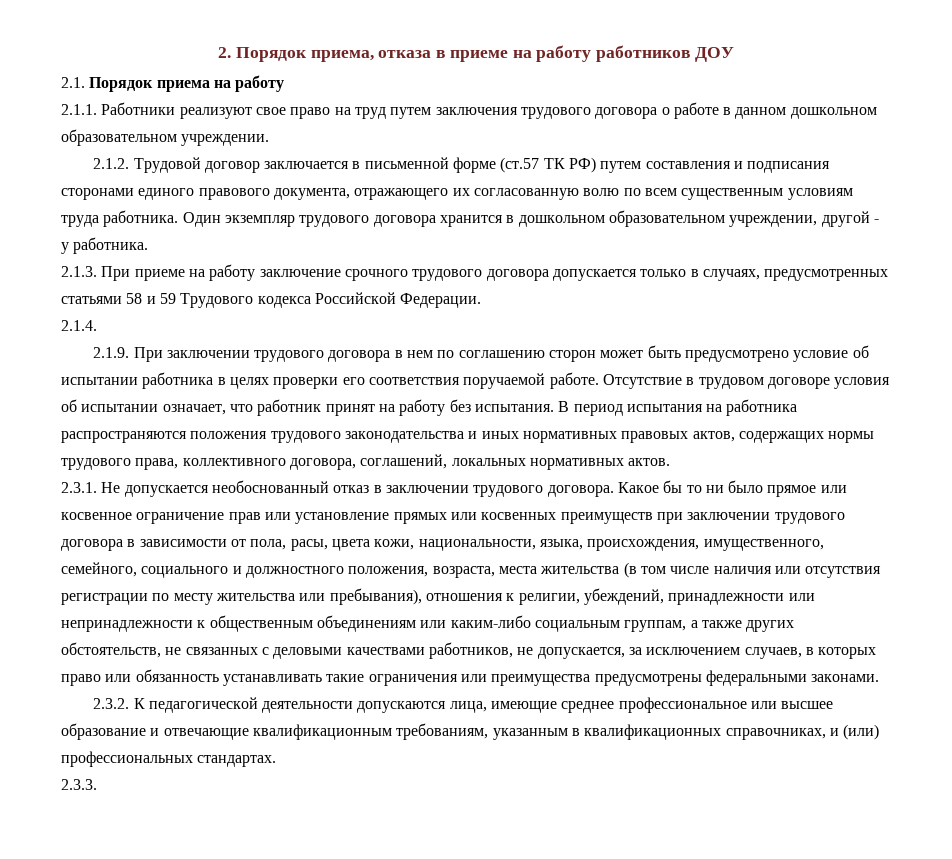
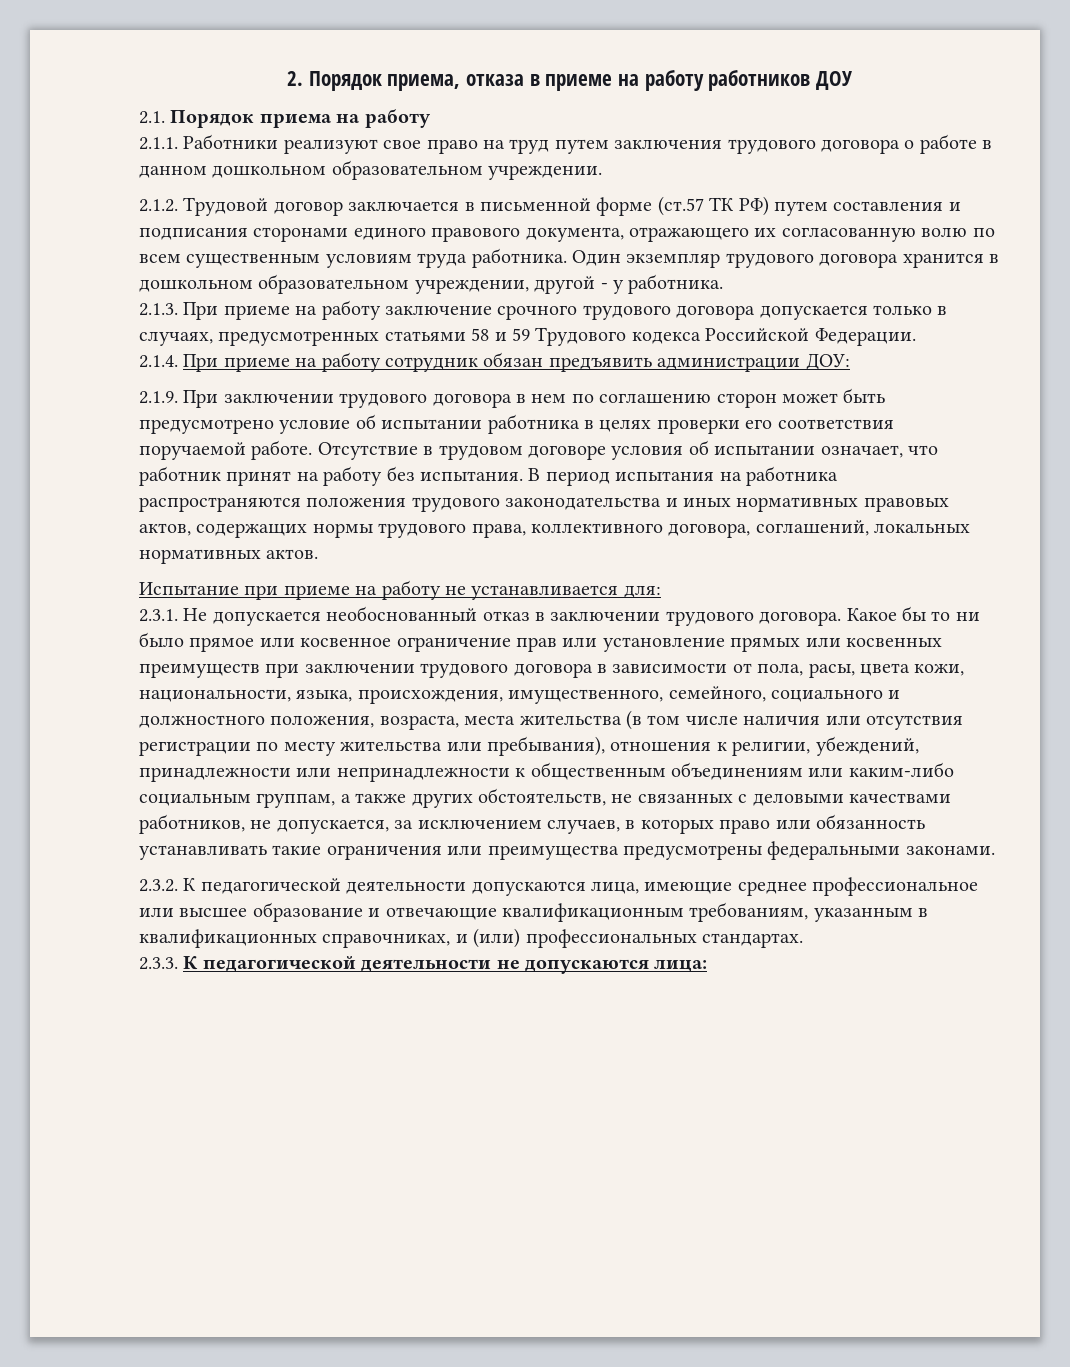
(97, 325) none -> [183,352,850,372] При приеме на работу сотрудник обязан предъявить администрации ДОУ:
(671, 462) none -> [139,580,661,600] // Испытание при приеме на работу не устанавливается для:
(97, 784) none -> [183,955,708,974] К педагогической деятельности не допускаются лица:

